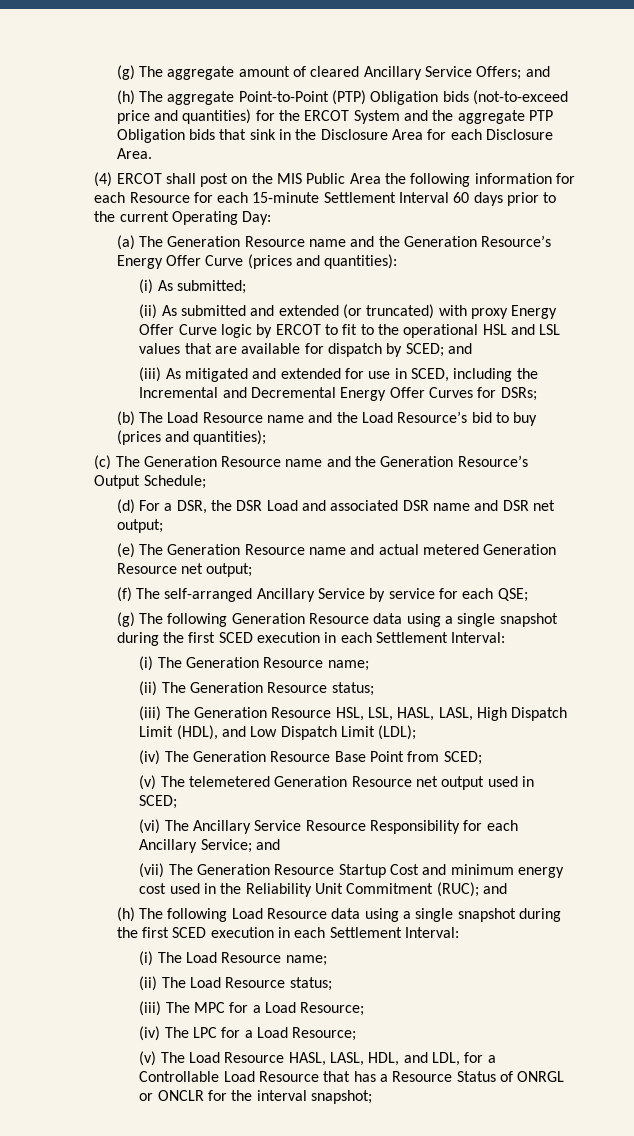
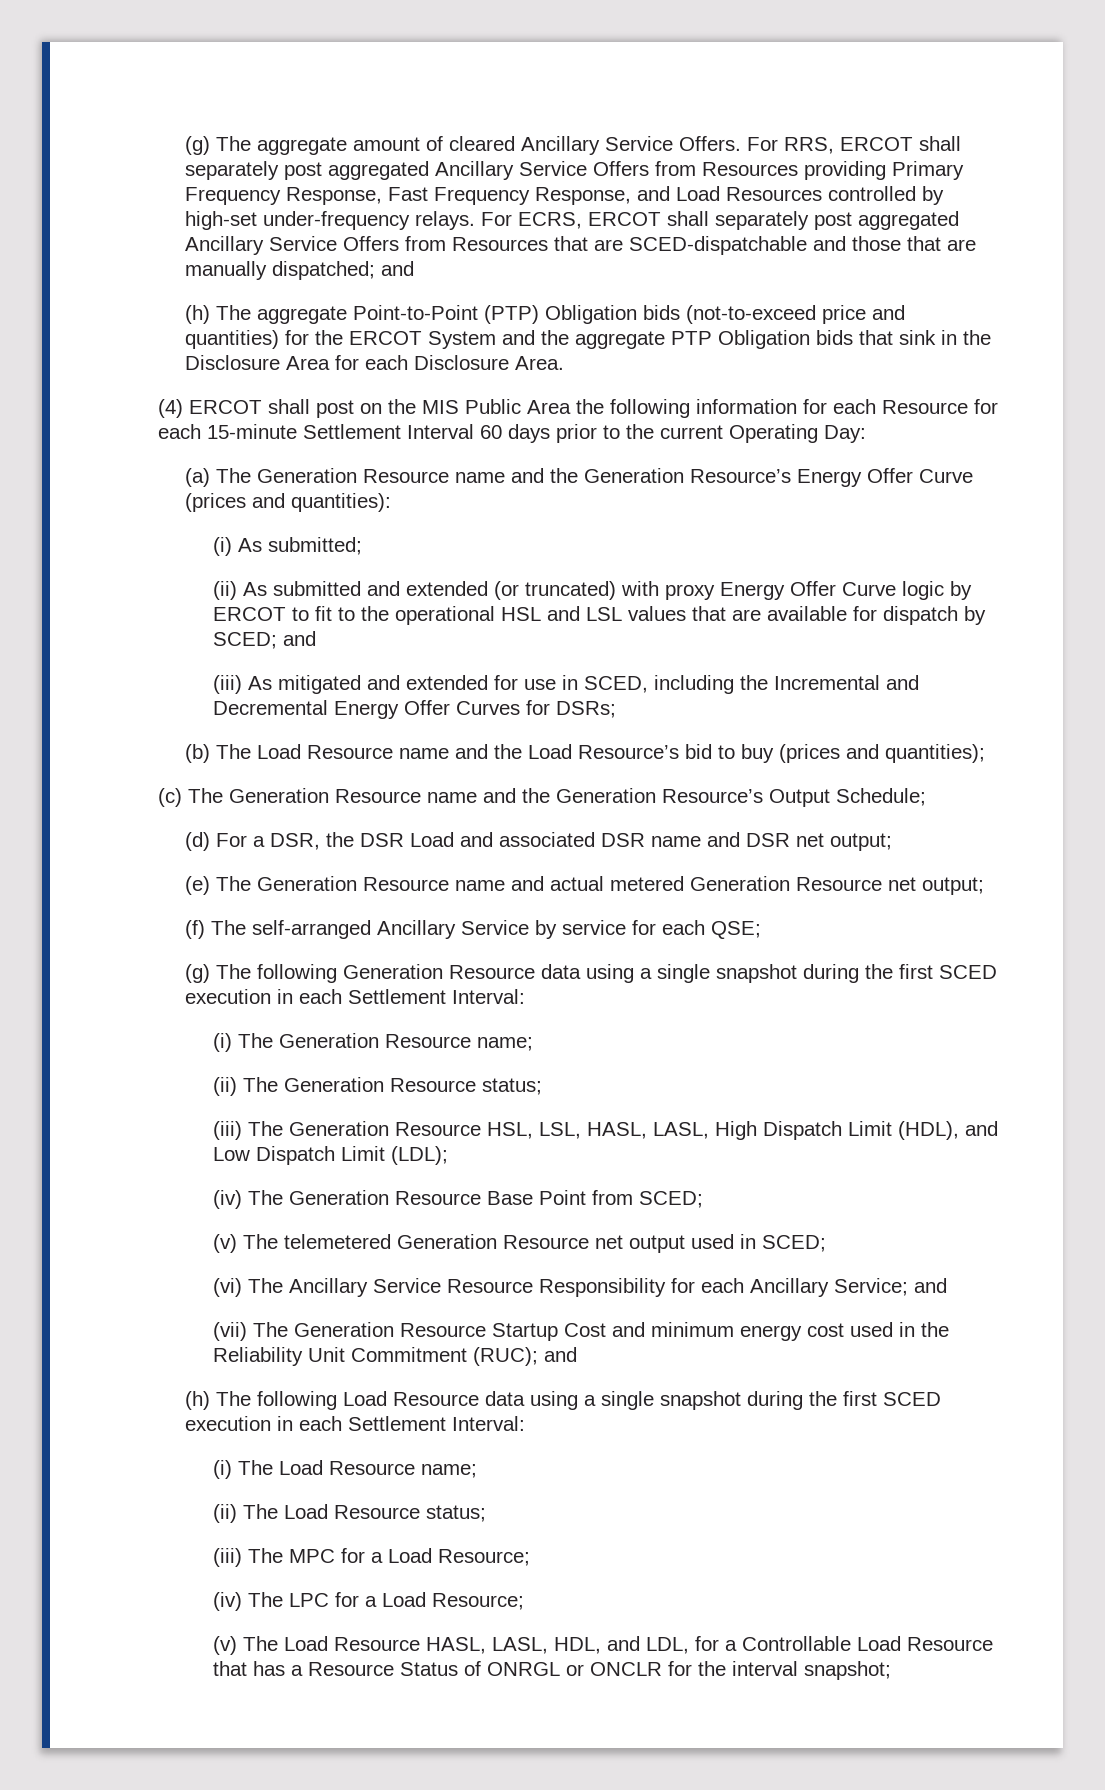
[476,66,522,80] Offers; -> [679,136,962,154] [185,161,965,180] [185,186,945,205] [185,211,960,230] [185,236,977,255] [185,261,376,280] Offers. For RRS, ERCOT shall separately post aggregated Ancillary Service Offers from Resources providing Primary Frequency Response, Fast Frequency Response, and Load Resources controlled by high-set under-frequency relays. For ECRS, ERCOT shall separately post aggregated Ancillary Service Offers from Resources that are SCED-dispatchable and those that are manually dispatched;

